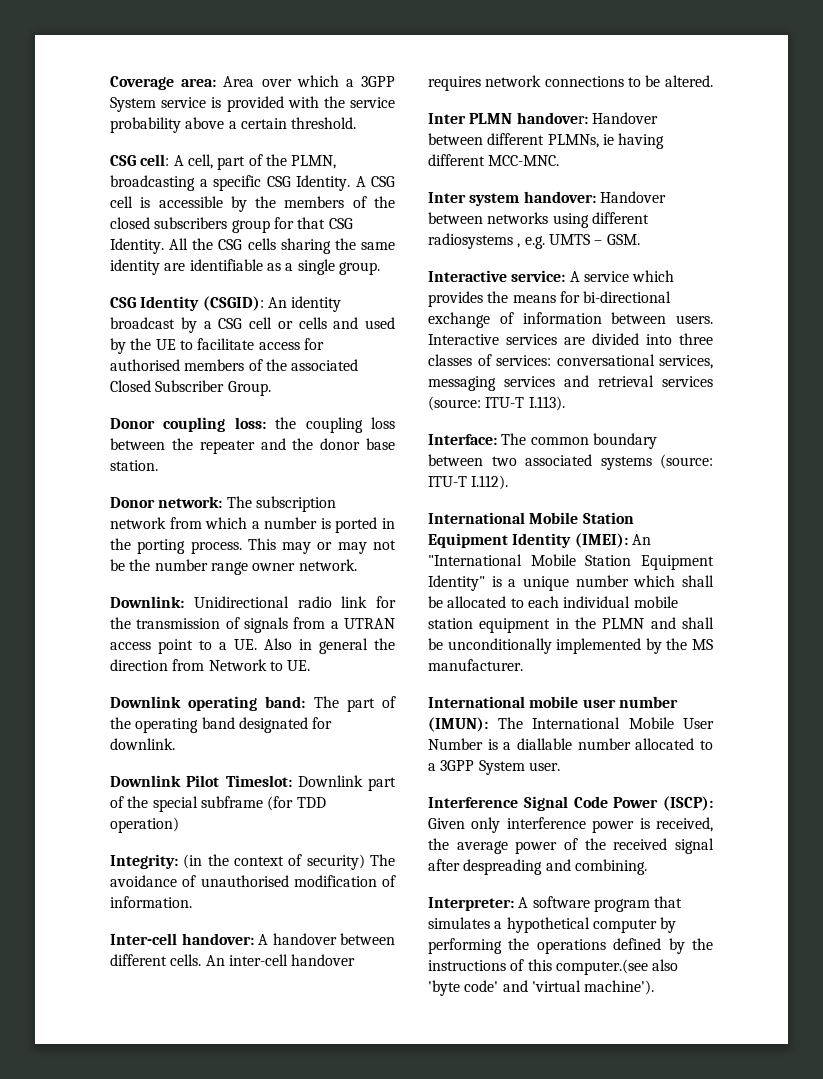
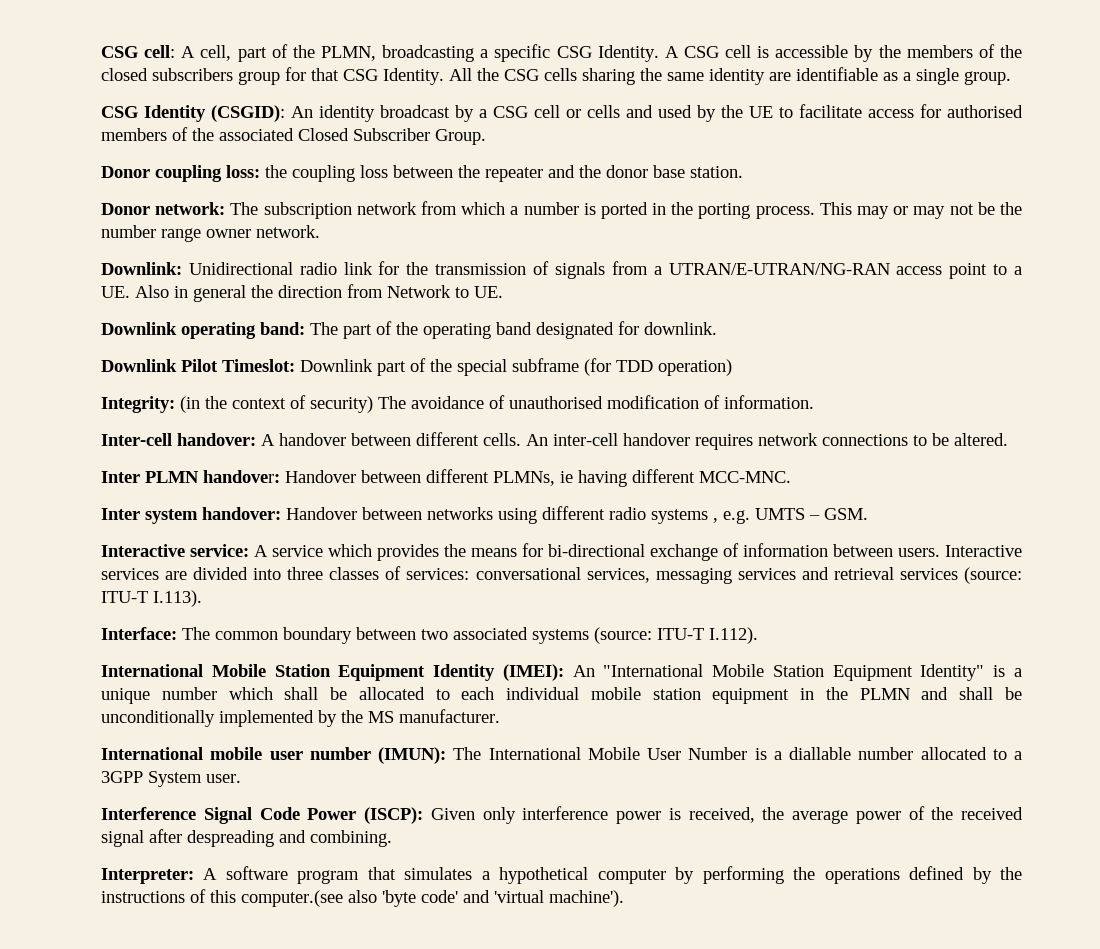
[110,75,395,90] [110,96,395,112] [110,117,357,133] Coverage area: Area over which a 3GPP System service is provided with the service probability above a certain threshold. // -> (101, 52) none
[344,618,395,629] UTRAN -> [668,263,890,275] UTRAN/E-UTRAN/NG-RAN
[428,233,513,249] radiosystems -> [609,507,708,524] radio systems

